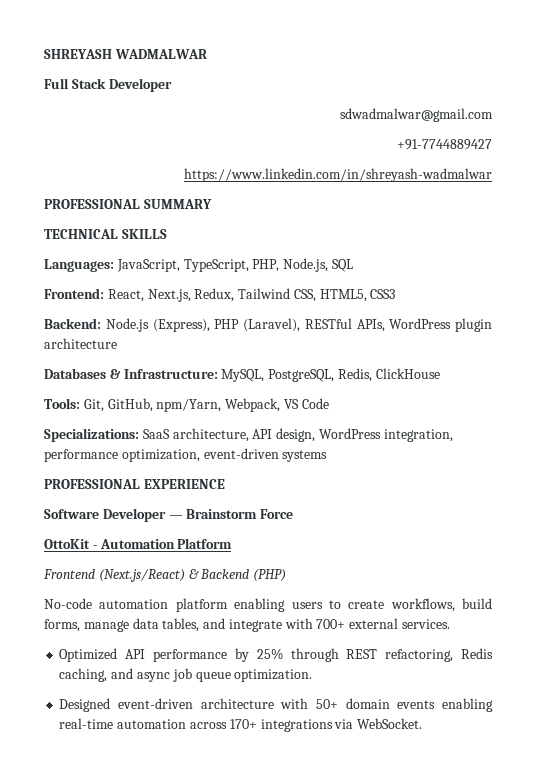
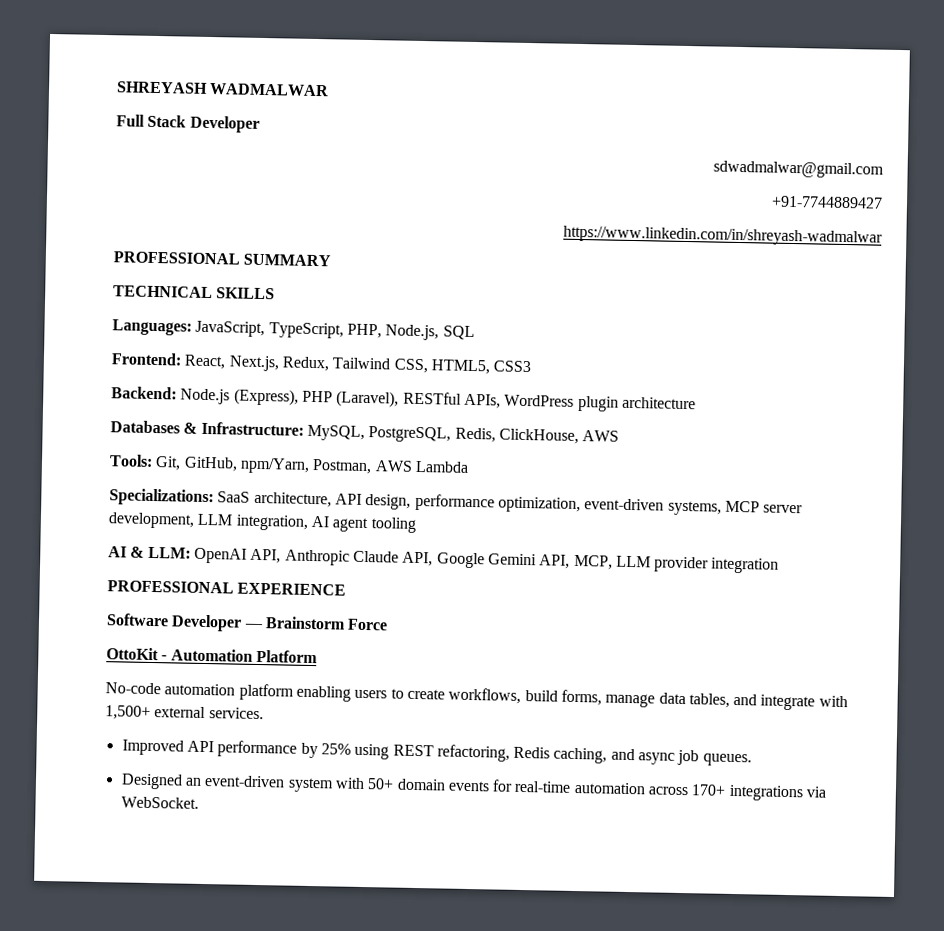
[375,368,440,379] ClickHouse -> [498,428,620,445] ClickHouse, AWS
[225,398,329,412] Webpack, VS Code -> [312,459,469,475] Postman, AWS Lambda
[318,428,453,442] WordPress integration, -> (412, 501) none
[282,450,328,462] systems -> [667,500,804,516] [108,512,417,533] [108,546,780,574] systems, MCP server development, LLM integration, AI agent tooling // AI & LLM: OpenAI API, Anthropic Claude API, Google Gemini API, MCP, LLM provider integration
[43,569,287,582] // Frontend (Next.js/React) & Backend (PHP) -> (318, 656) none
[316,619,346,629] 700+ -> [105,705,151,720] 1,500+
[59,648,118,662] Optimized -> [121,739,184,756] Improved
[290,648,339,662] through -> [354,743,390,760] using
[195,669,313,682] queue optimization. -> [702,753,752,767] queues.
[118,698,274,709] event-driven architecture -> [184,775,334,793] an event-driven system
[441,698,493,712] enabling -> [492,779,514,792] for

